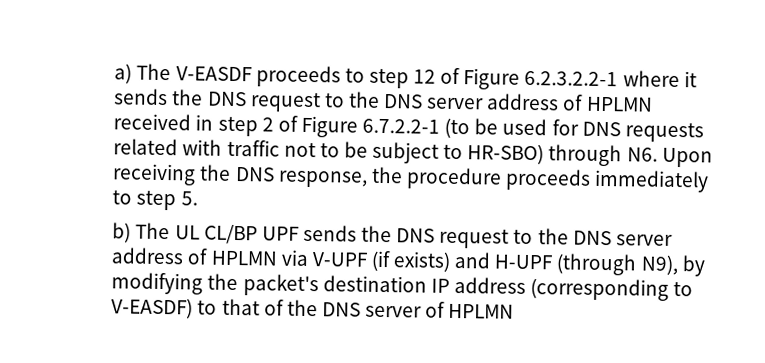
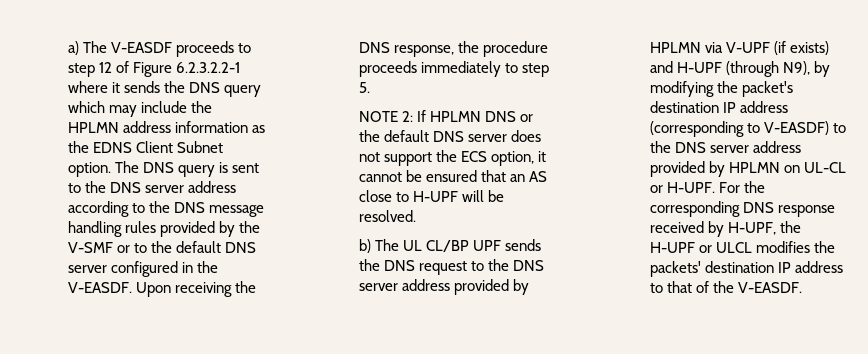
[249,91,653,113] [113,113,704,143] [113,138,658,167] request to the DNS server address of HPLMN received in step 2 of Figure 6.7.2.2-1 (to be used for DNS requests related with traffic not to be subject to HR-SBO) through N6. -> [224,85,262,97] [68,101,213,117] [68,121,266,133] [68,141,224,153] [68,161,260,177] [68,181,237,193] [68,201,265,217] [68,221,261,237] [68,241,257,253] [68,261,219,277] [68,282,133,293] query which may include the HPLMN address information as the EDNS Client Subnet option. The DNS query is sent to the DNS server address according to the DNS message handling rules provided by the V-SMF or to the default DNS server configured in the V-EASDF.
(198, 198) none -> [359,110,534,122] [359,130,542,142] [359,150,547,166] [359,170,548,182] [359,190,505,202] [359,210,417,222] // NOTE 2: If HPLMN DNS or the default DNS server does not support the ECS option, it cannot be ensured that an AS close to H-UPF will be resolved.
[187,248,209,265] of -> [454,279,530,295] provided by
[221,298,515,319] that of the DNS server of HPLMN -> [650,141,802,153] [650,161,847,177] [650,181,766,193] [650,201,836,217] [650,221,802,237] [650,241,836,253] [650,261,844,277] [650,281,803,293] the DNS server address provided by HPLMN on UL-CL or H-UPF. For the corresponding DNS response received by H-UPF, the H-UPF or ULCL modifies the packets' destination IP address to that of the V-EASDF.

